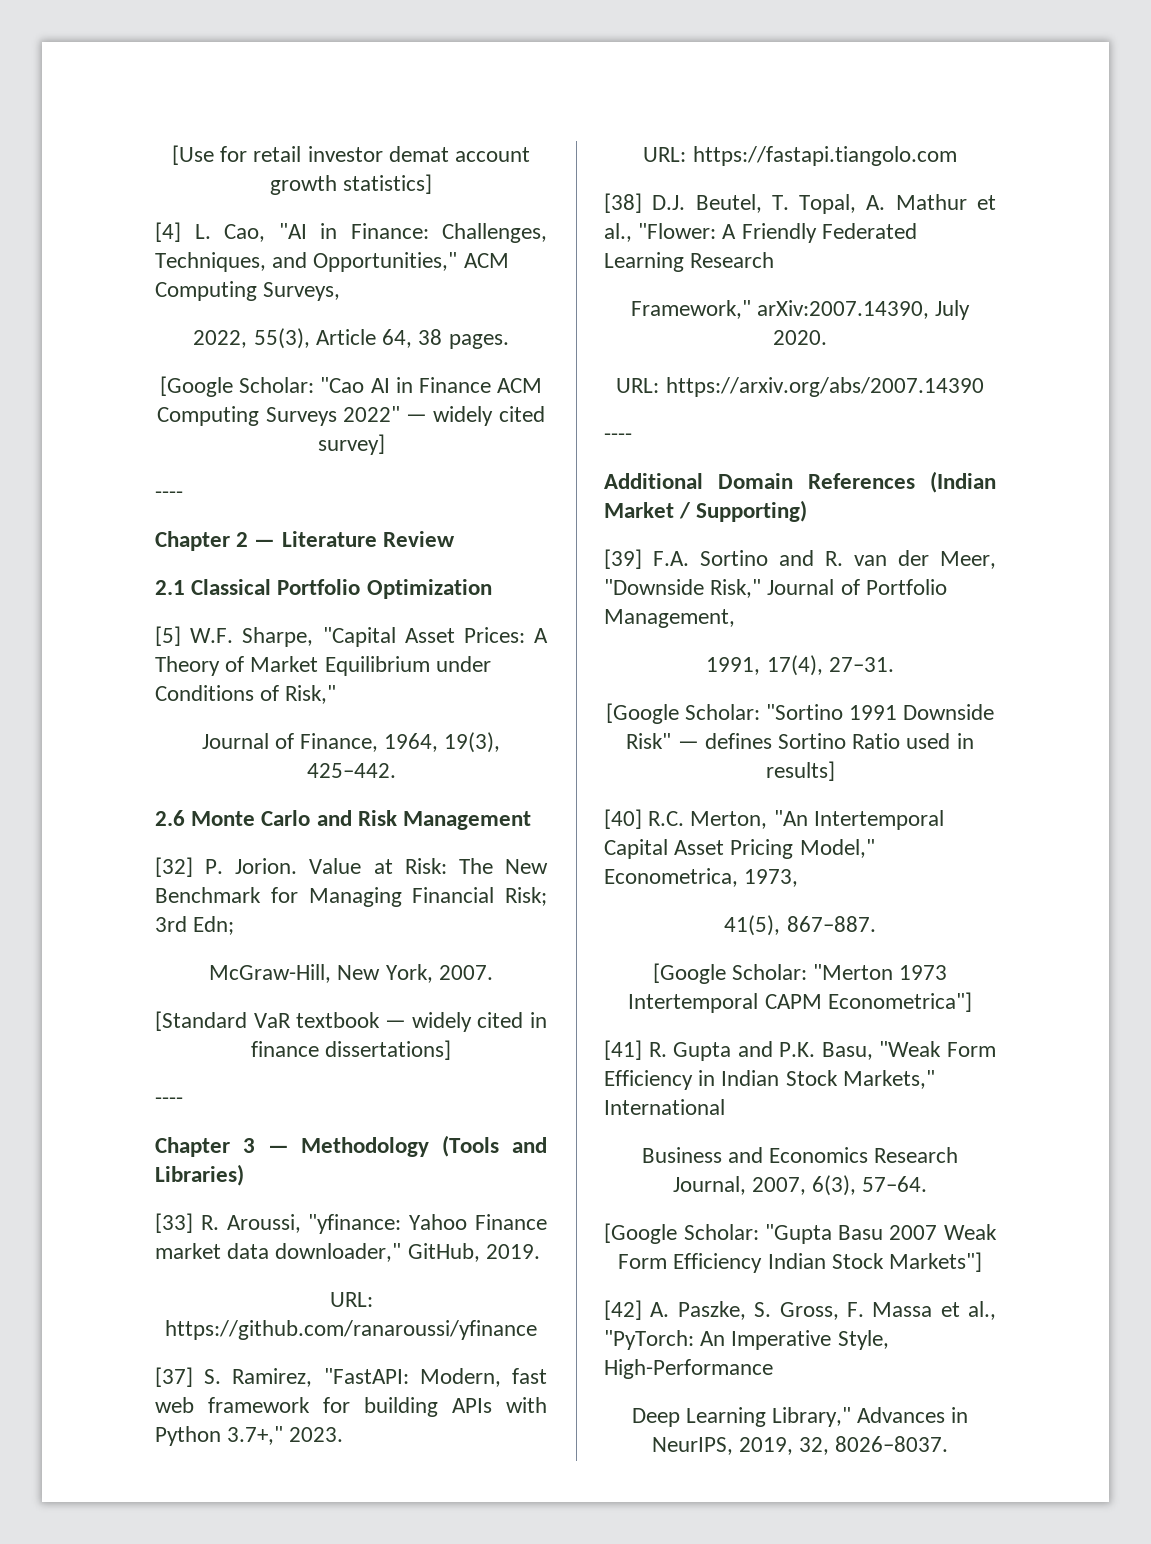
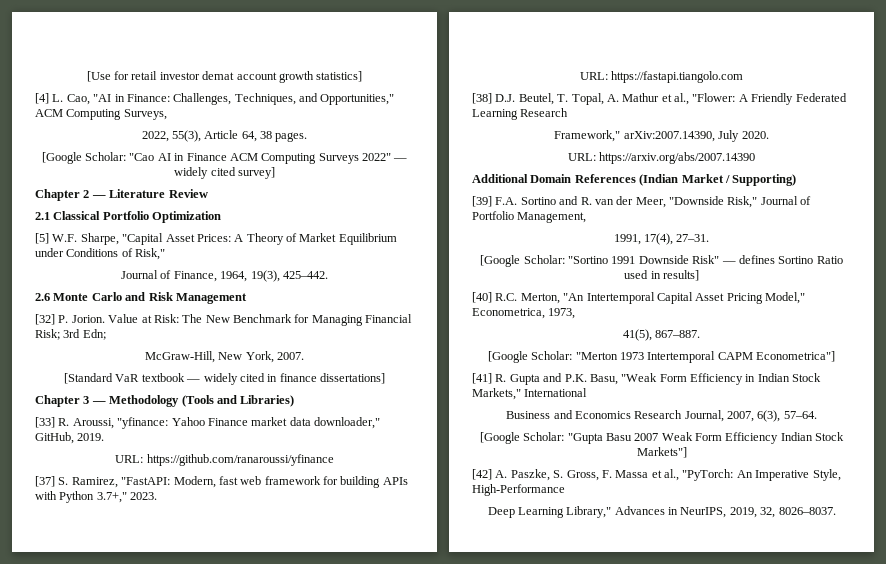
[155,491,183,499] // ---- -> (275, 173) none
[155,1097,183,1105] // ---- -> (385, 378) none
[604,433,632,441] // ---- -> (756, 158) none

